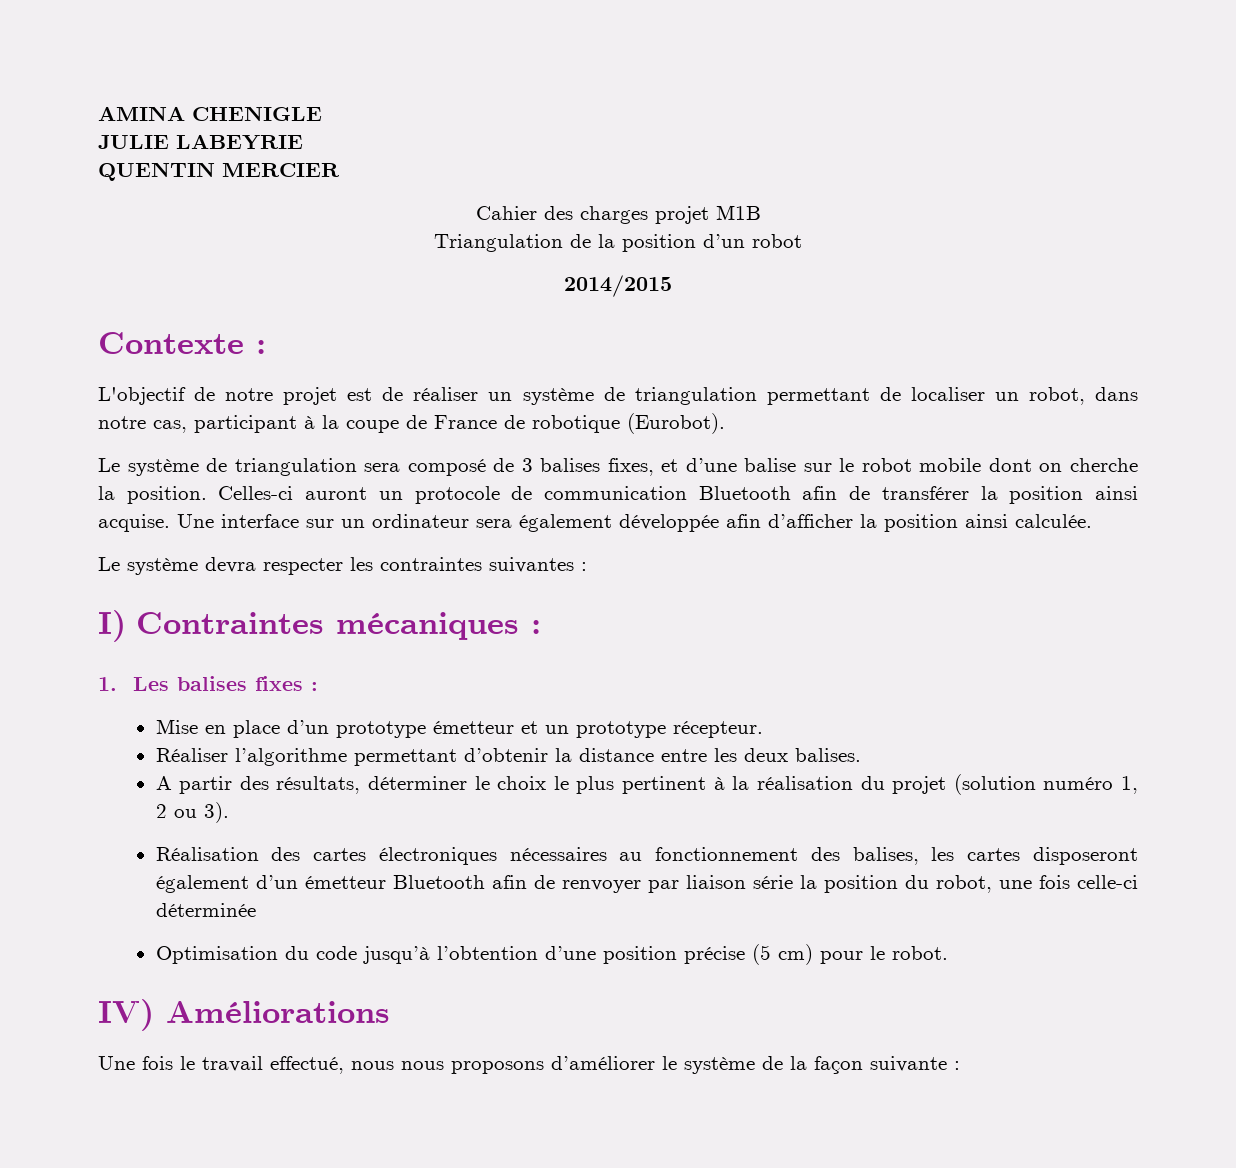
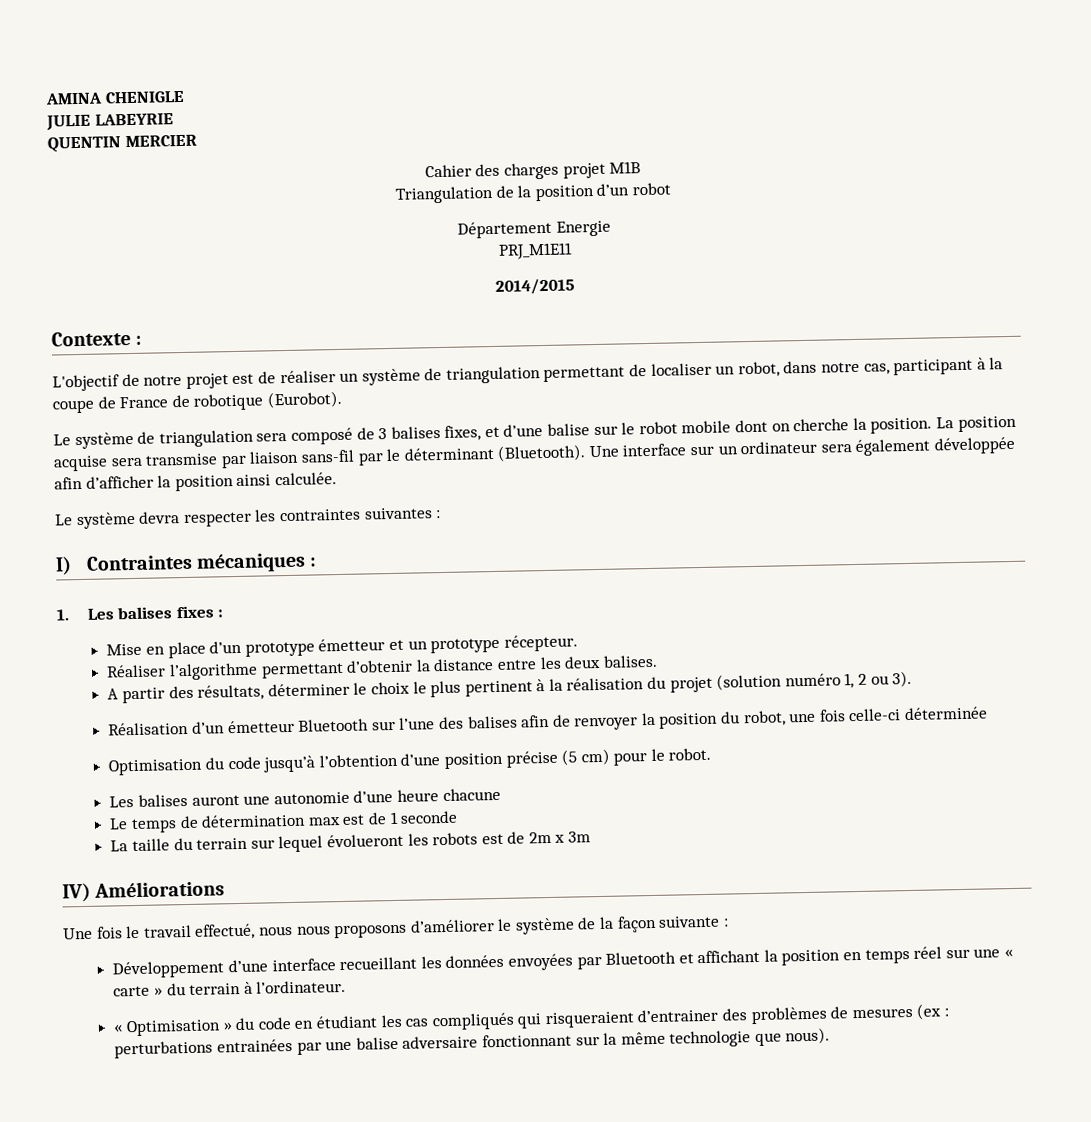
(802, 241) none -> [457,220,611,239] [497,242,573,260] // Département Energie // PRJ_M1E11
[218,486,1138,504] [98,514,170,532] Celles-ci auront un protocole de communication Bluetooth afin de transférer la position ainsi acquise. -> [935,415,1017,432] [53,444,587,472] La position acquise sera transmise par liaison sans-fil par le déterminant (Bluetooth).
[271,847,1138,865] [155,875,793,893] des cartes électroniques nécessaires au fonctionnement des balises, les cartes disposeront également d’un émetteur Bluetooth afin de renvoyer par liaison série -> [191,714,639,734] d’un émetteur Bluetooth sur l’une des balises afin de renvoyer
(948, 953) none -> [109,787,501,808] [109,810,459,834] [110,831,592,853] // Les balises auront une autonomie d’une heure chacune // Le temps de détermination max est de 1 seconde // La taille du terrain sur lequel évolueront les robots est de 2m x 3m
(960, 1065) none -> [112,946,1014,979] [113,979,347,997] [113,1003,950,1037] [114,1027,831,1059] // Développement d’une interface recueillant les données envoyées par Bluetooth et affichant la position en temps réel sur une « carte » du terrain à l’ordinateur. // « Optimisation » du code en étudiant les cas compliqués qui risqueraient d’entrainer des problèmes de mesures (ex : perturbations entrainées par une balise adversaire fonctionnant sur la même technologie que nous).

